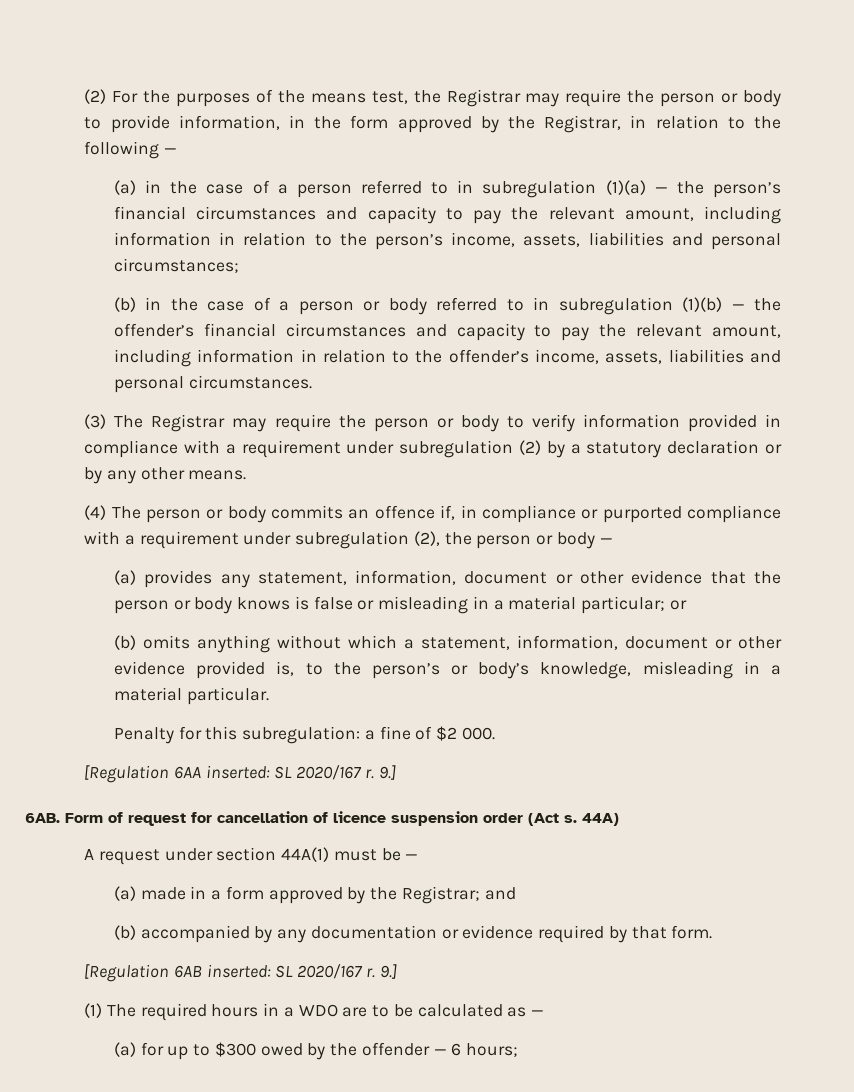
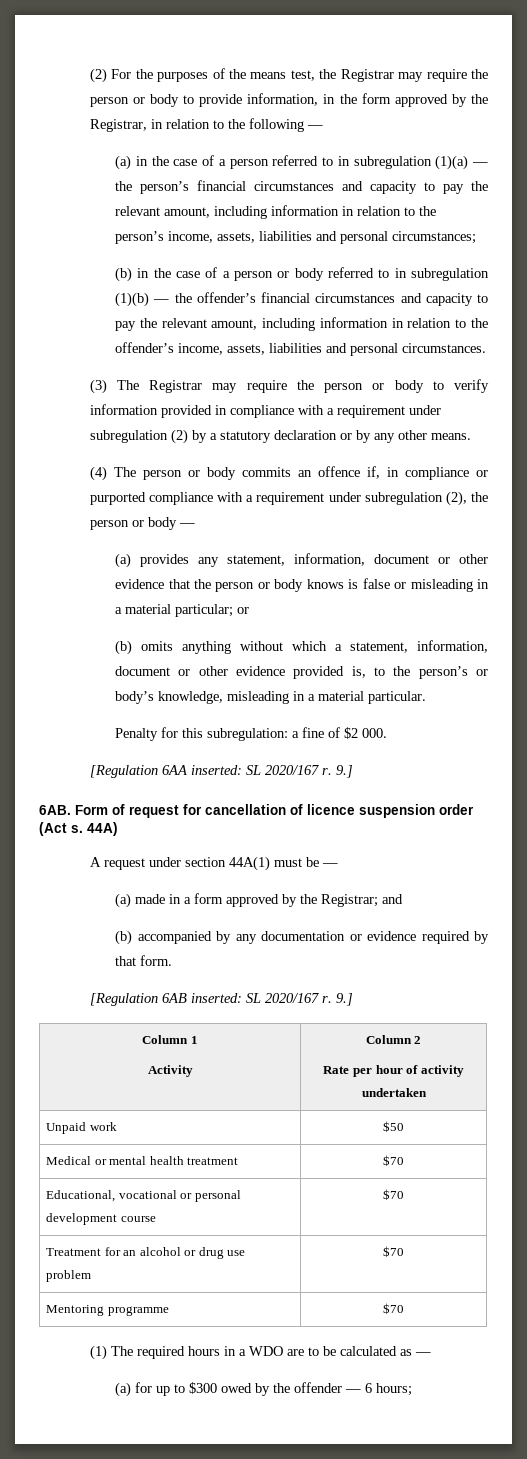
(397, 971) none -> [142,1035,198,1044] [147,1065,193,1077] [365,1035,422,1044] [323,1065,464,1077] [361,1088,427,1097] [46,1122,117,1134] [383,1121,404,1132] [46,1156,239,1165] [383,1155,404,1166] [46,1190,241,1202] [46,1213,156,1225] [383,1189,404,1200] [46,1247,246,1259] [46,1270,92,1282] [383,1246,404,1257] [46,1305,169,1316] [383,1303,404,1314] // Column 1 // Activity | Column 2 // Rate per hour of activity undertaken // Unpaid work | $50 // Medical or mental health treatment | $70 // Educational, vocational or personal development course | $70 // Treatment for an alcohol or drug use problem | $70 // Mentoring programme | $70

